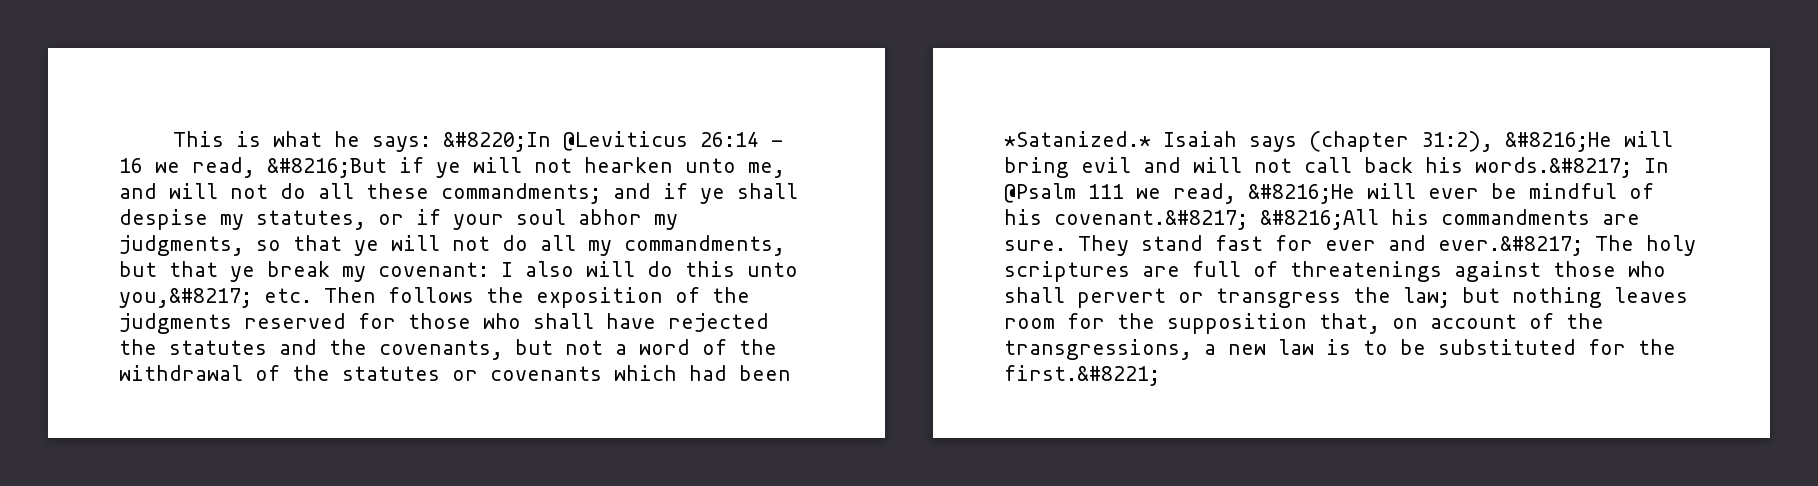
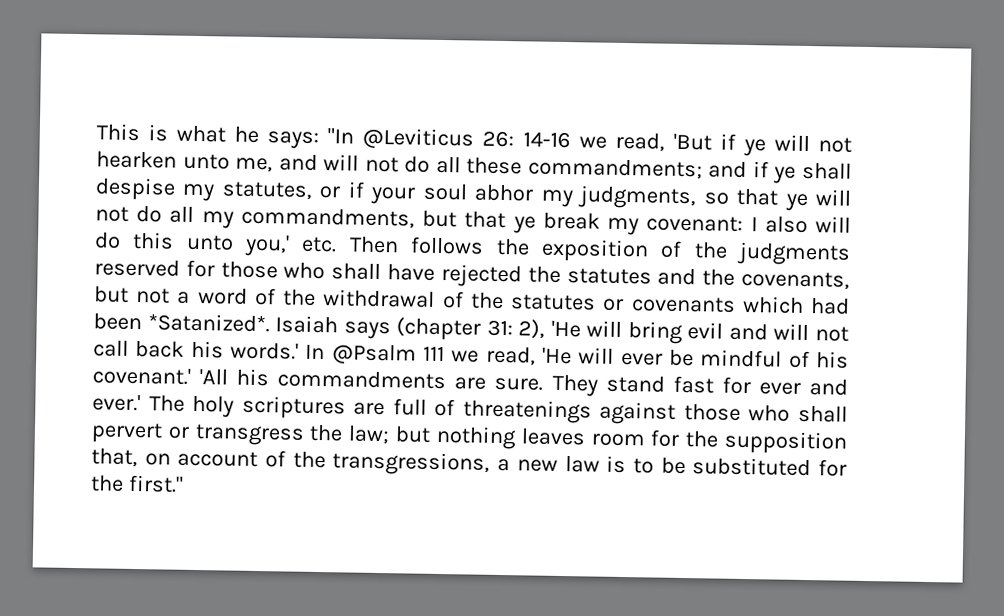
[442,131,783,152] [119,157,387,178] &#8220;In @Leviticus 26:14 - 16 we read, &#8216;But -> [327,127,712,152] "In @Leviticus 26: 14-16 we read, 'But
[119,288,252,308] you,&#8217; -> [244,234,291,257] you,'
[1004,131,1151,147] *Satanized.* -> [147,313,270,333] *Satanized*.
[1421,131,1612,152] 31:2), &#8216;He -> [486,319,581,339] 31: 2), 'He
[1475,157,1632,178] words.&#8217; -> [230,342,299,360] words.'
[1248,184,1355,204] &#8216;He -> [542,347,572,365] 'He
[1054,209,1379,230] covenant.&#8217; &#8216;All -> [92,367,229,385] covenant.' 'All
[1438,236,1583,256] ever.&#8217; -> [92,394,141,412] ever.'
[1004,365,1160,386] first.&#8221; -> [127,474,184,493] first."

